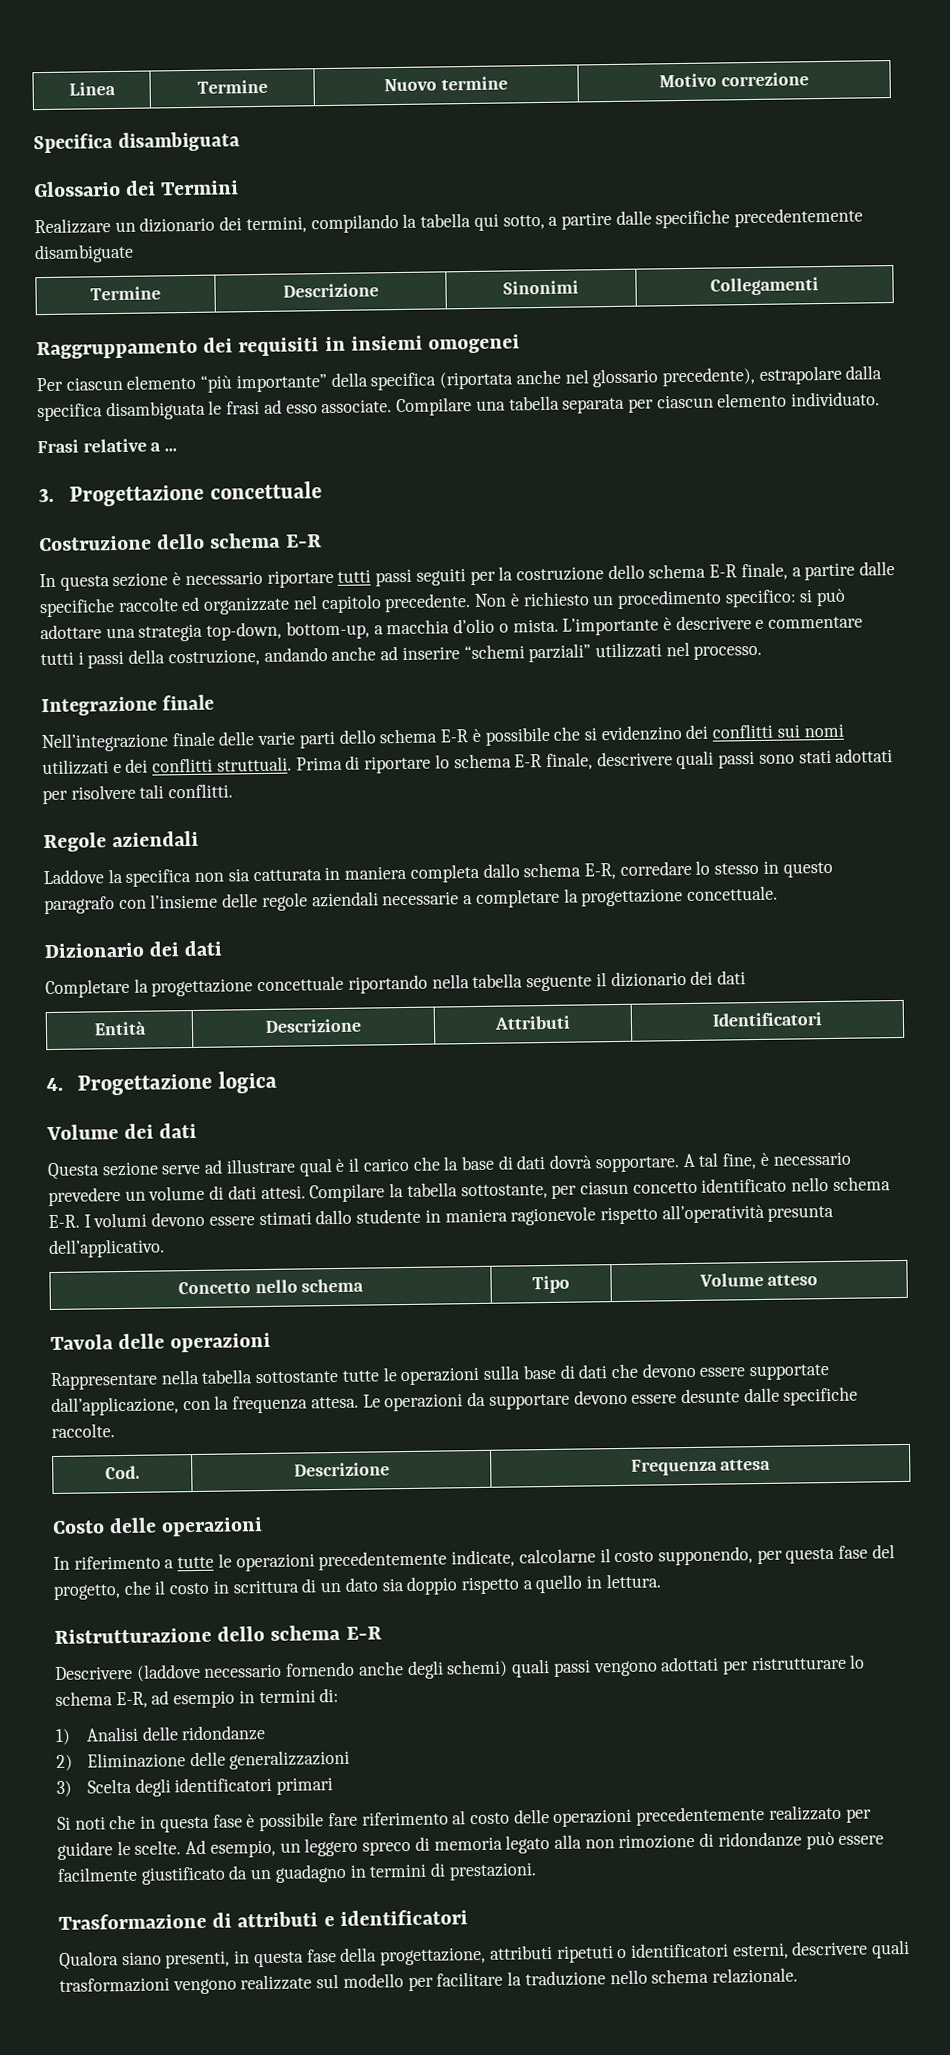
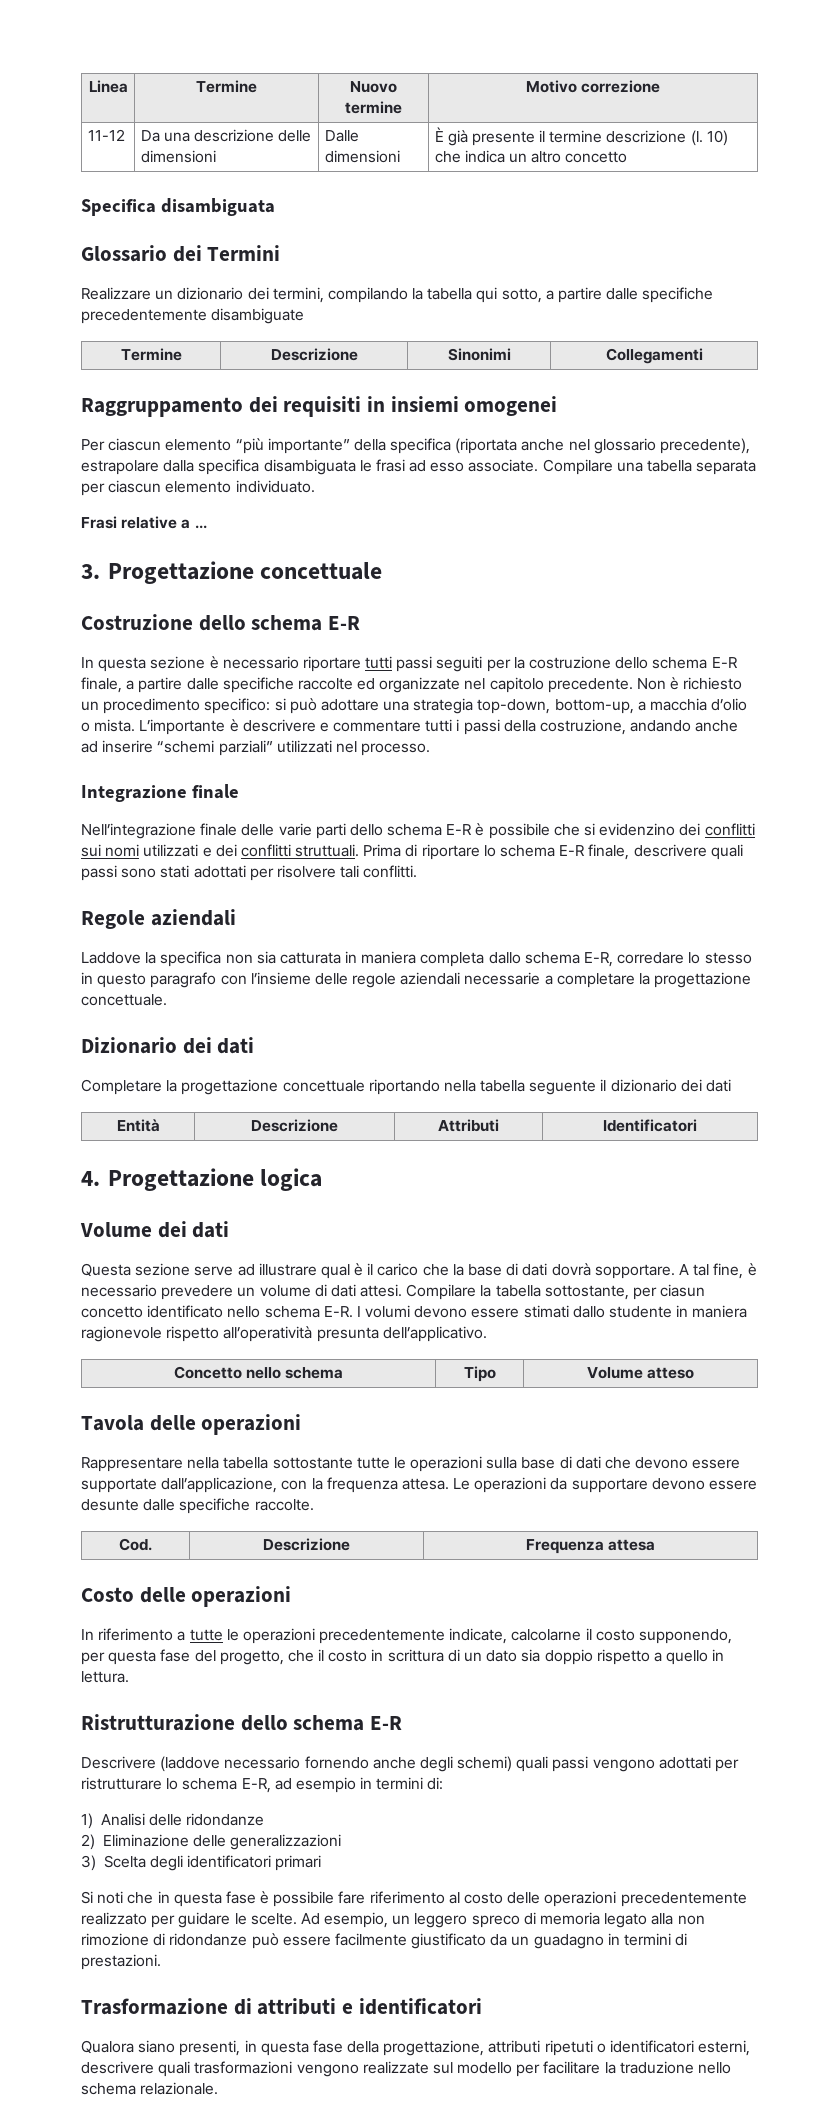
(809, 79) none -> [87,129,125,141] [140,129,312,142] [140,150,216,163] [324,130,359,142] [324,150,400,163] [434,127,728,146] [434,150,628,163] // 11-12 | Da una descrizione delle dimensioni | Dalle dimensioni | È già presente il termine descrizione (l. 10) che indica un altro concetto

